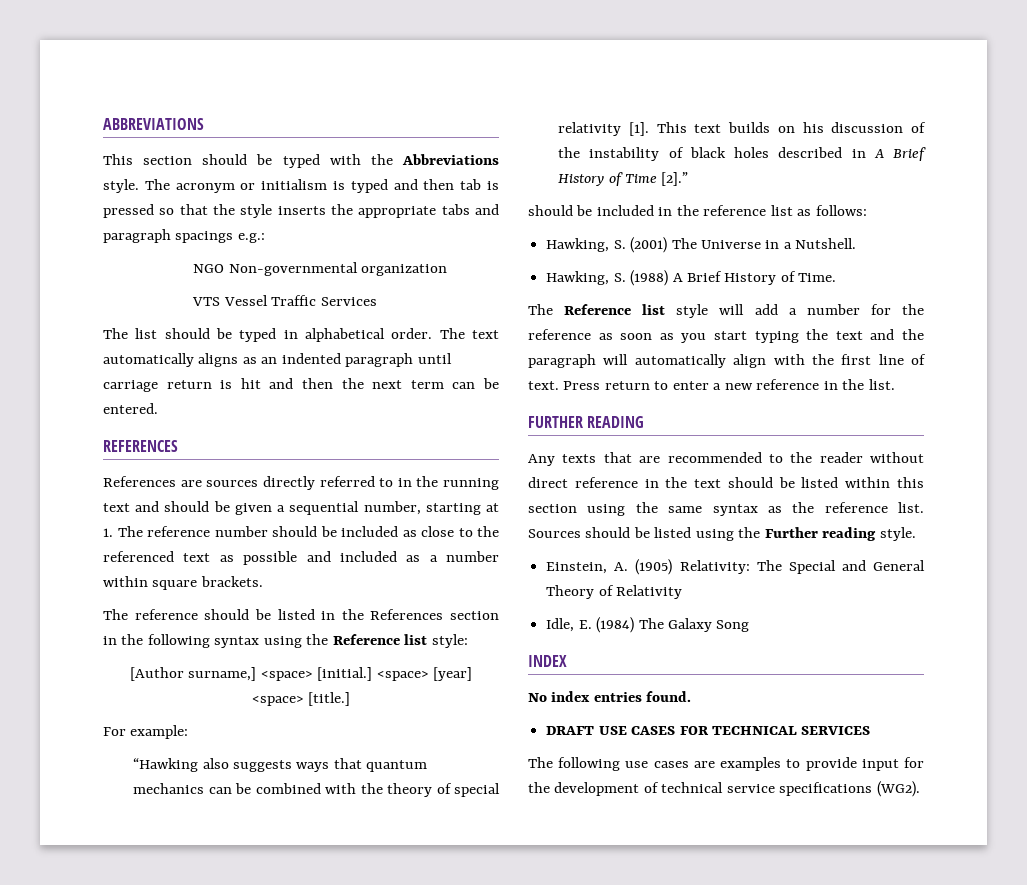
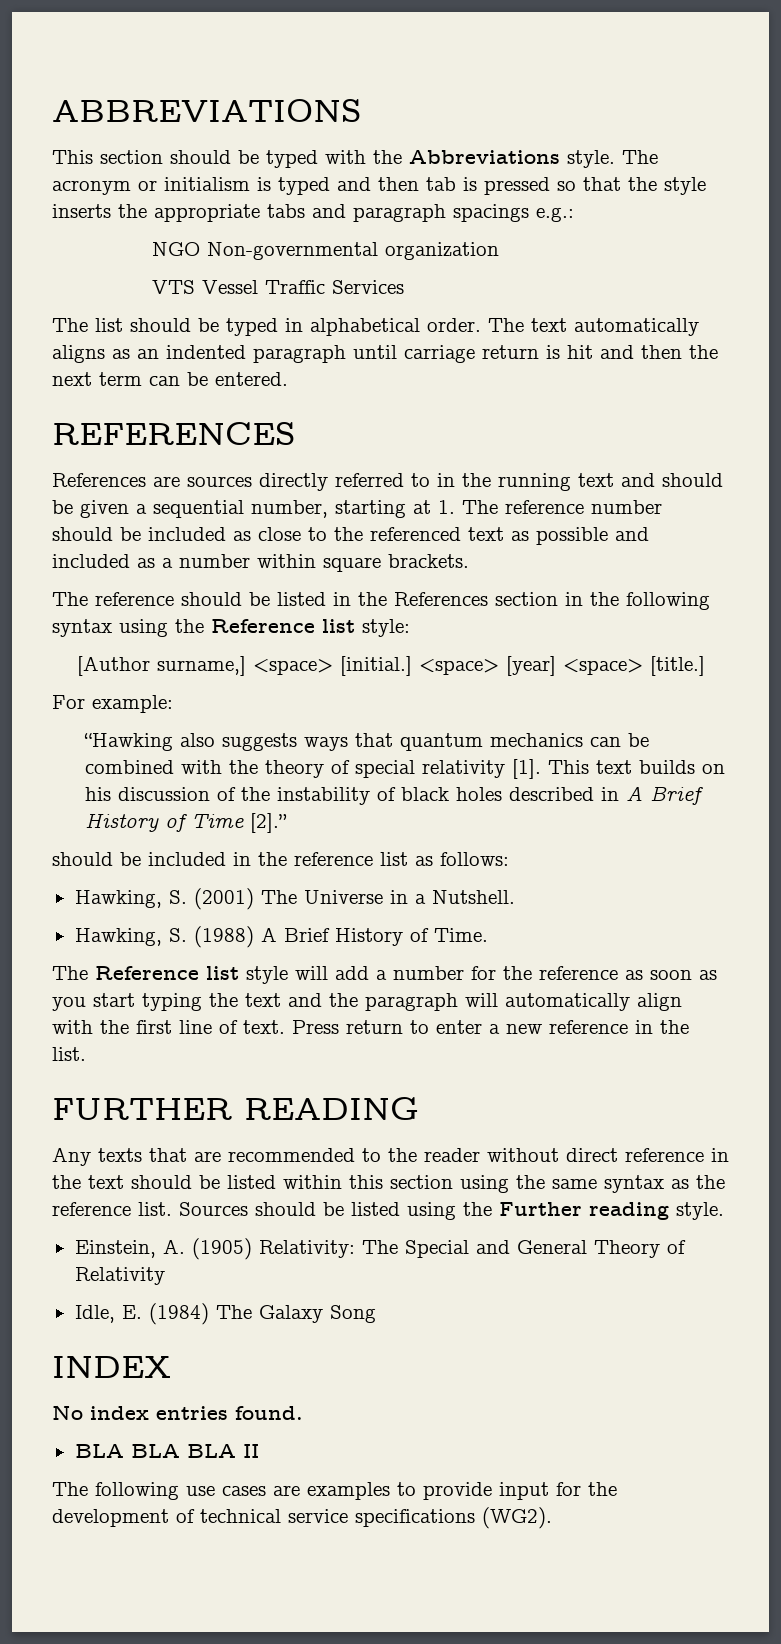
[546,726,871,735] DRAFT USE CASES FOR TECHNICAL SERVICES -> [74,1444,259,1458] BLA BLA BLA II

